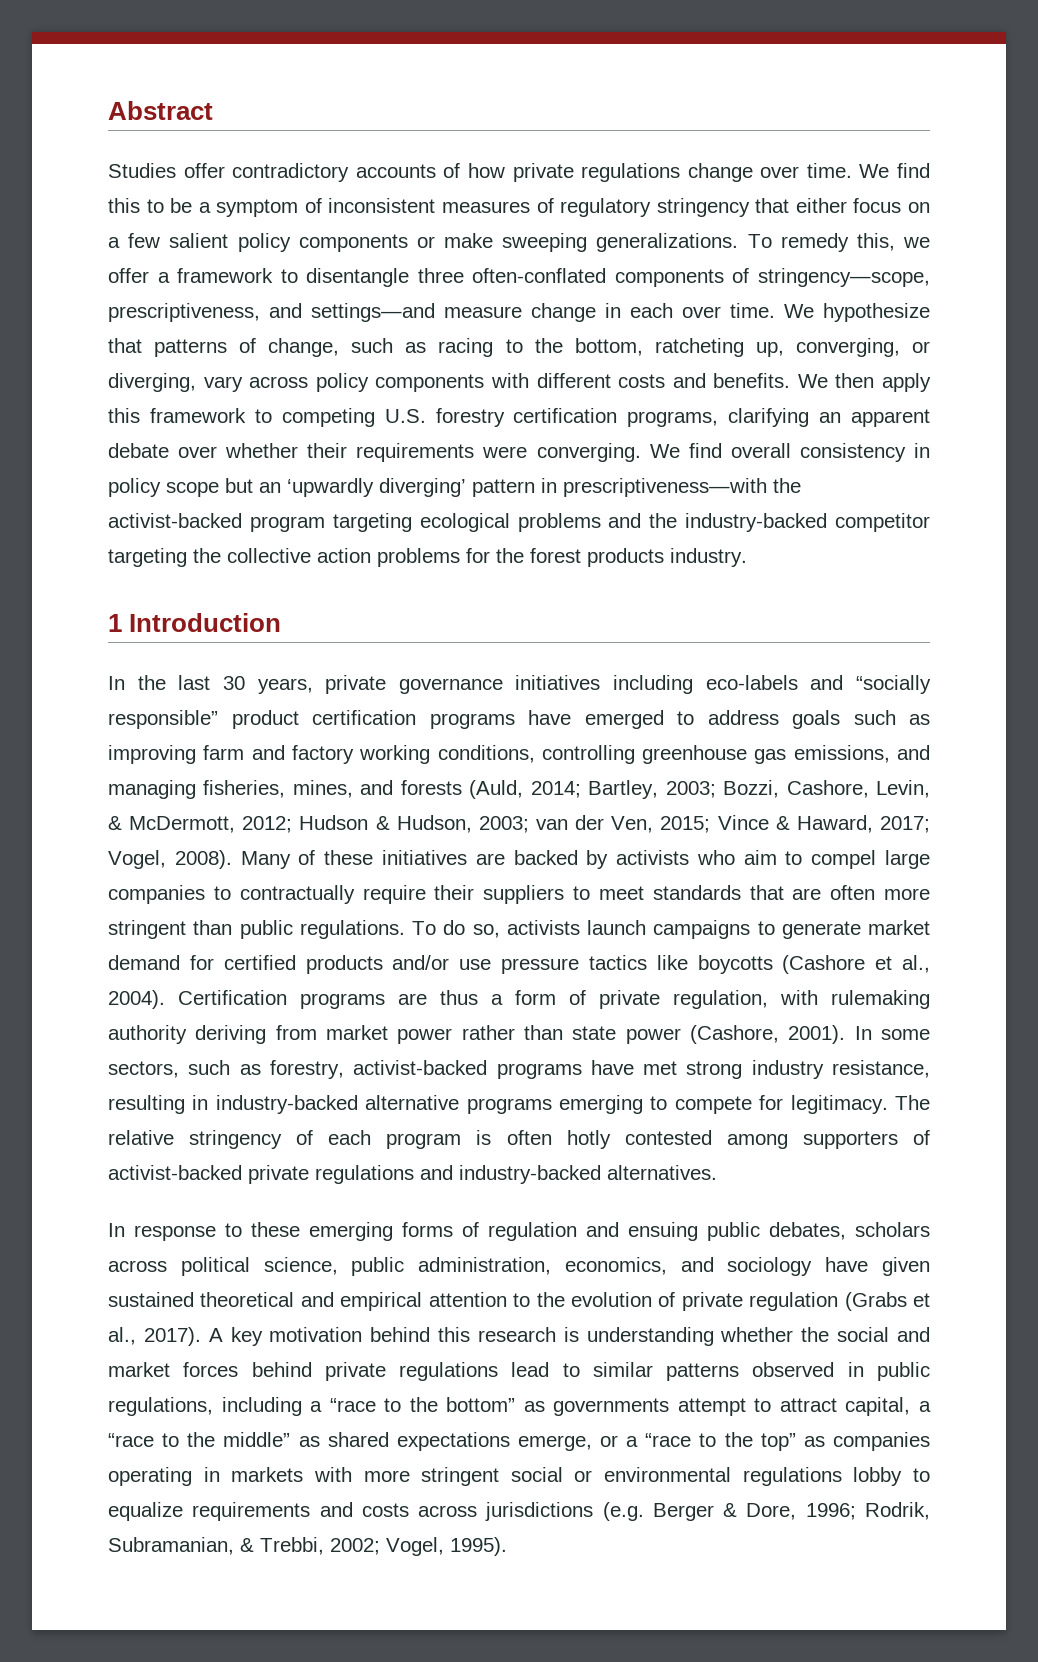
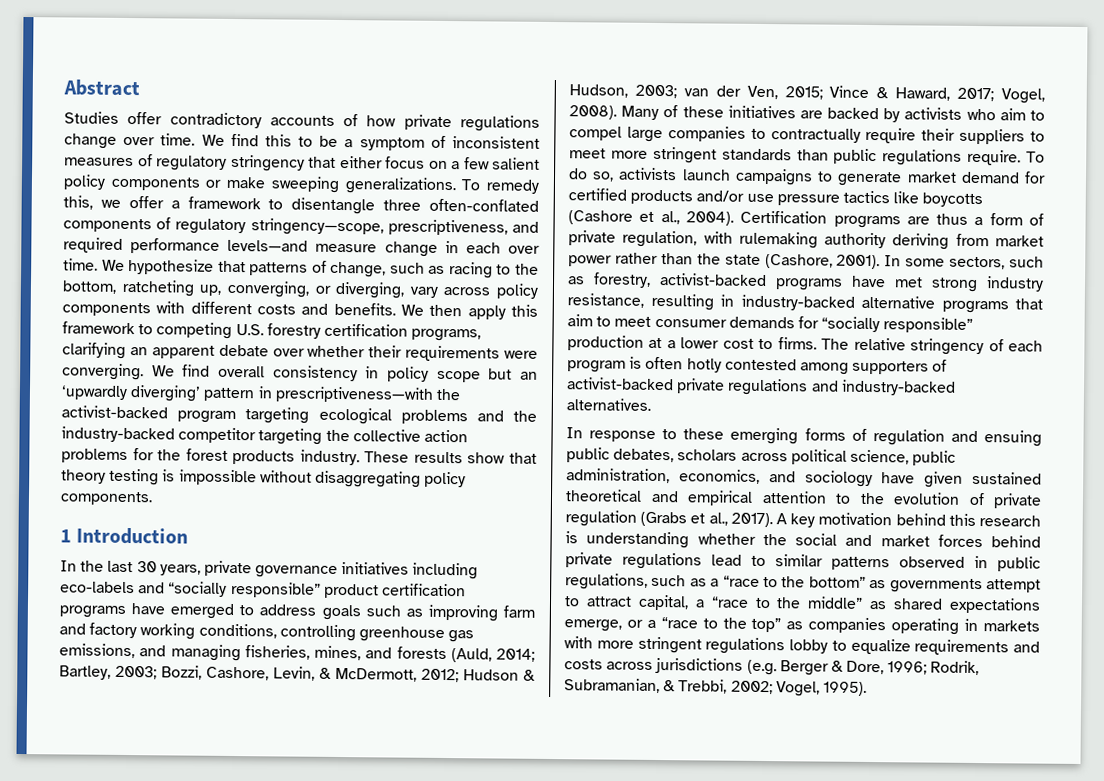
(750, 275) none -> [175,218,247,235] regulatory
[311,303,435,322] settings—and -> [63,237,309,254] required performance levels—and
(747, 557) none -> [364,451,537,464] [61,468,467,488] [60,491,153,506] These results show that theory testing is impossible without disaggregating policy components.
[652,885,931,900] [108,920,186,939] standards that are often more stringent -> [610,146,792,164] more stringent standards
[299,920,405,939] regulations. -> [882,149,1022,166] regulations require.
[572,1026,681,1044] state power -> [696,253,761,265] the state
[559,1095,888,1114] emerging to compete for legitimacy. -> [1015,298,1043,310] [567,314,974,333] [567,335,817,351] that aim to meet consumer demands for “socially responsible” production at a lower cost to firms.
[221,1397,302,1416] including -> [651,574,707,587] such as
[510,1467,732,1482] social or environmental -> (702, 645) none

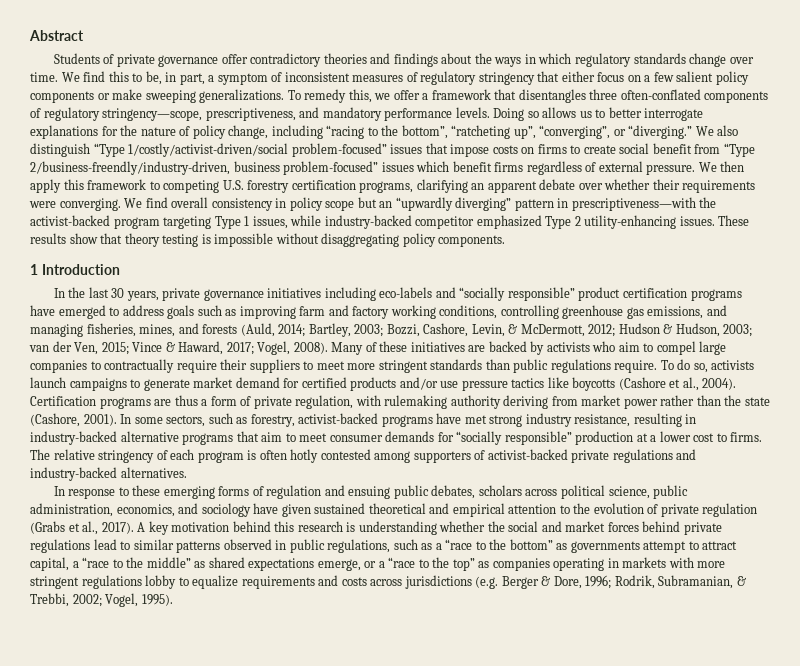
[64,111,540,132] Studies offer contradictory accounts of how private regulations -> [53,53,686,67] Students of private governance offer contradictory theories and findings about the ways in which regulatory standards
[319,135,339,147] be -> [145,71,205,85] be, in part,
[268,197,376,215] to disentangle -> [494,89,586,103] that disentangles
[63,237,541,257] [63,258,539,279] [62,279,539,299] [62,301,396,317] required performance levels—and measure change in each over time. We hypothesize that patterns of change, such as racing to the bottom, ratcheting up, converging, or diverging, vary across policy components with different costs and benefits. -> [322,107,704,121] [30,125,739,139] [30,143,755,157] [30,161,696,175] mandatory performance levels. Doing so allows us to better interrogate explanations for the nature of policy change, including “racing to the bottom”, “ratcheting up”, “converging”, or “diverging.” We also distinguish “Type 1/costly/activist-driven/social problem-focused” issues that impose costs on firms to create social benefit from “Type 2/business-freendly/industry-driven, business problem-focused” issues which benefit firms regardless of external pressure.
[61,385,202,402] ‘upwardly diverging’ -> [395,197,512,211] “upwardly diverging”
[318,407,537,425] [61,426,468,445] [61,448,360,466] ecological problems and the industry-backed competitor targeting the collective action problems for the forest products industry. -> [214,215,715,229] Type 1 issues, while industry-backed competitor emphasized Type 2 utility-enhancing issues.

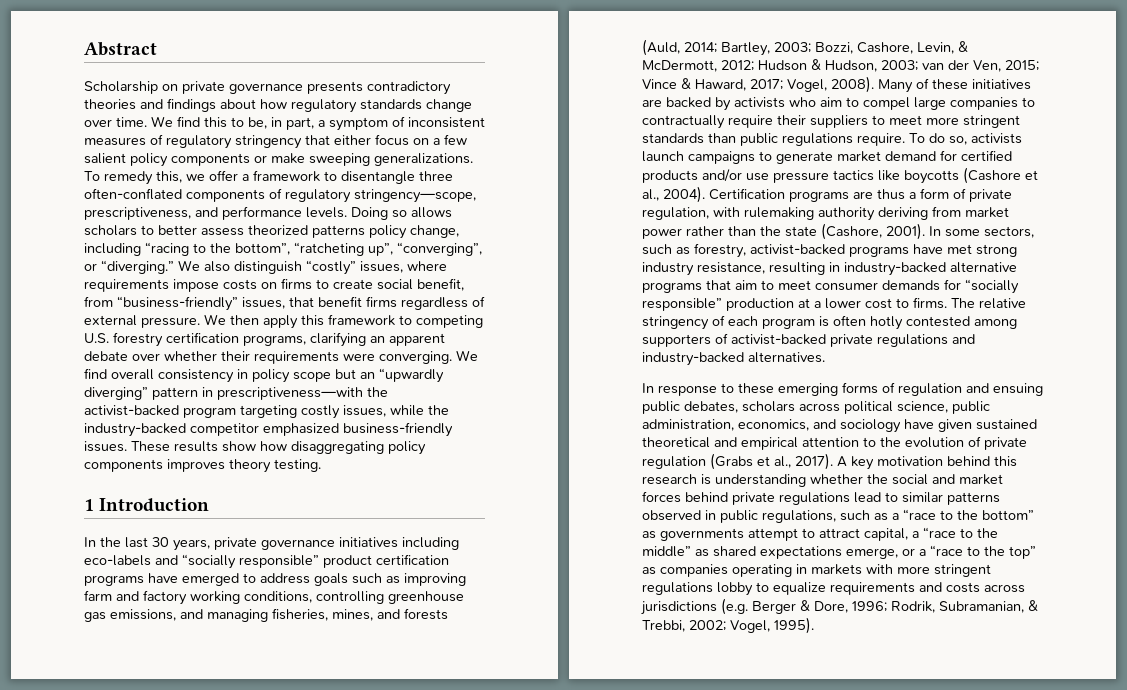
[53,53,248,67] Students of private governance offer -> [84,81,363,94] Scholarship on private governance presents
[474,53,572,67] the ways in which -> [260,99,287,109] how
[494,89,586,103] that disentangles -> [324,171,415,184] to disentangle
[322,107,382,121] mandatory -> (218, 212) none
[579,111,592,118] us -> [84,225,137,236] scholars
[644,108,704,121] [30,125,191,139] interrogate explanations for the nature of -> [201,225,365,238] assess theorized patterns
[93,143,448,157] “Type 1/costly/activist-driven/social problem-focused” issues that -> [306,260,447,275] [84,279,169,292] “costly” issues, where requirements
[652,143,755,157] [30,161,450,175] benefit from “Type 2/business-freendly/industry-driven, business problem-focused” issues which -> [417,278,464,291] [84,296,314,311] benefit, from “business-friendly” issues, that
[214,216,250,229] Type 1 -> [301,405,340,419] costly
(322, 220) none -> [428,405,449,415] the
[545,215,677,229] Type 2 utility-enhancing -> [343,422,453,437] business-friendly
[100,233,506,247] that theory testing is impossible without disaggregating policy components. -> [260,441,426,455] [84,459,321,473] how disaggregating policy components improves theory testing.

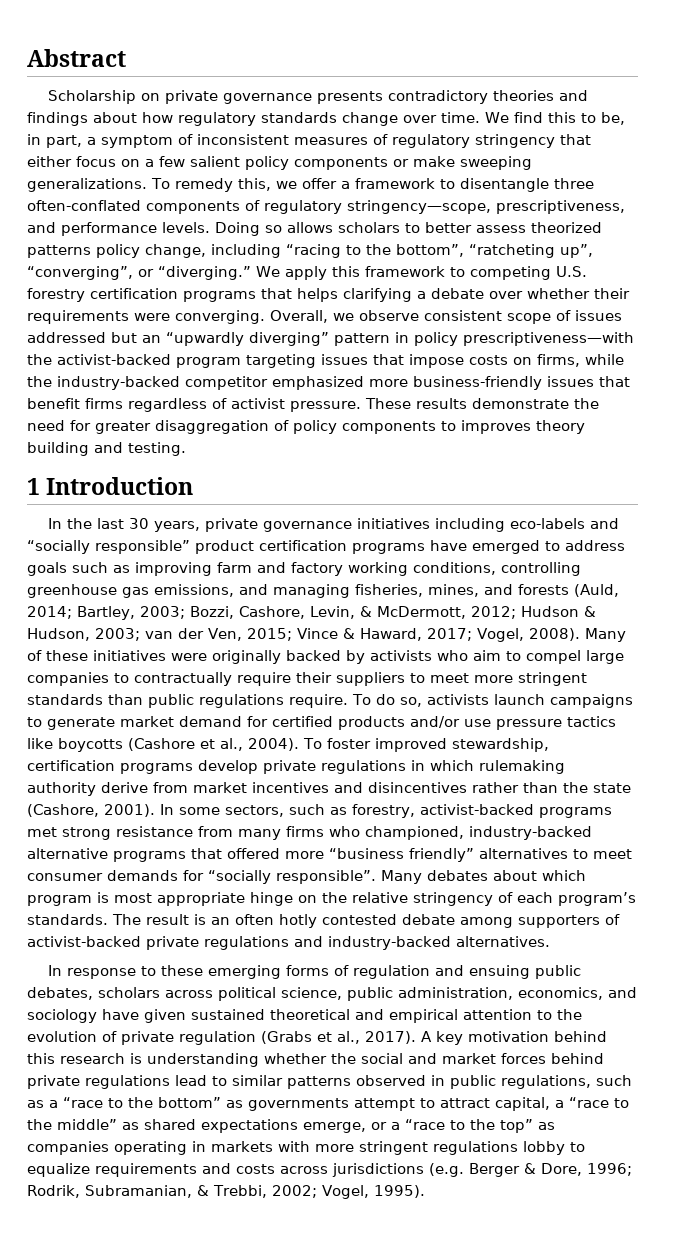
[204,260,447,275] [84,278,464,292] [84,296,485,311] [84,314,259,328] also distinguish “costly” issues, where requirements impose costs on firms to create social benefit, from “business-friendly” issues, that benefit firms regardless of external pressure. We then -> (280, 271) none
[243,332,445,347] programs, clarifying an apparent -> [183,288,426,302] programs that helps clarifying a
[456,350,478,361] [84,368,331,383] We find overall consistency in policy scope -> [270,310,622,324] [27,332,106,343] Overall, we observe consistent scope of issues addressed
(213, 392) none -> [414,332,458,346] policy
[301,405,386,419] costly issues, -> [321,354,580,368] issues that impose costs on firms,
[343,422,453,437] [84,441,426,455] [84,459,163,472] business-friendly issues. These results show how disaggregating policy components -> [369,376,630,390] [27,398,599,412] [27,420,456,434] more business-friendly issues that benefit firms regardless of activist pressure. These results demonstrate the need for greater disaggregation of policy components to
(271, 466) none -> [27,442,123,456] building and
[642,99,662,107] are -> [171,650,281,664] were originally
[709,188,1012,202] [642,207,740,220] Certification programs are thus a form of private regulation, with -> [303,738,549,752] [27,760,474,774] To foster improved stewardship, certification programs develop private regulations in which
[878,207,928,220] deriving -> [101,782,148,793] derive
[642,228,682,239] power -> [252,782,467,793] incentives and disincentives
[913,244,943,254] have -> (612, 812) none
[642,262,1017,276] [642,280,757,293] industry resistance, resulting in industry-backed alternative programs that aim -> [116,826,592,840] [27,848,568,862] resistance from many firms who championed, industry-backed alternative programs that offered more “business friendly” alternatives
[642,297,1026,311] [642,315,829,330] responsible” production at a lower cost to firms. The relative stringency of each program is -> [276,870,586,884] [27,892,636,906] [27,914,230,925] responsible”. Many debates about which program is most appropriate hinge on the relative stringency of each program’s standards. The result is an
(970, 321) none -> [402,914,455,925] debate

